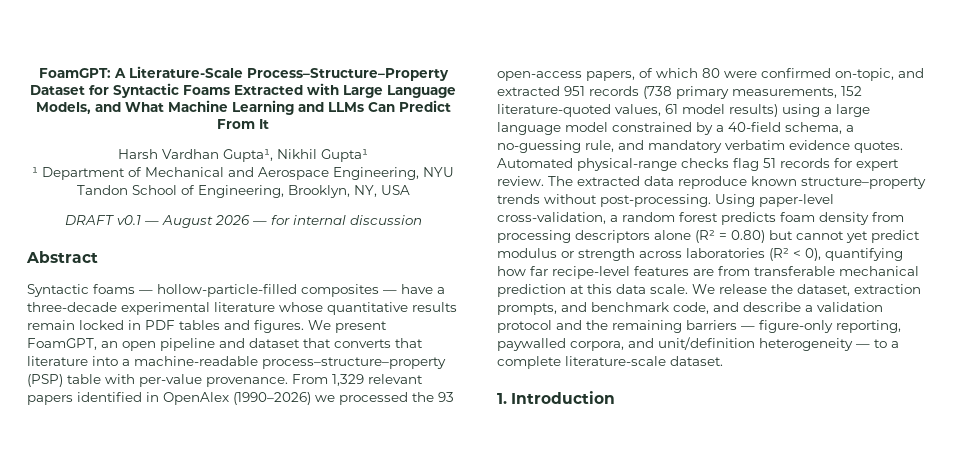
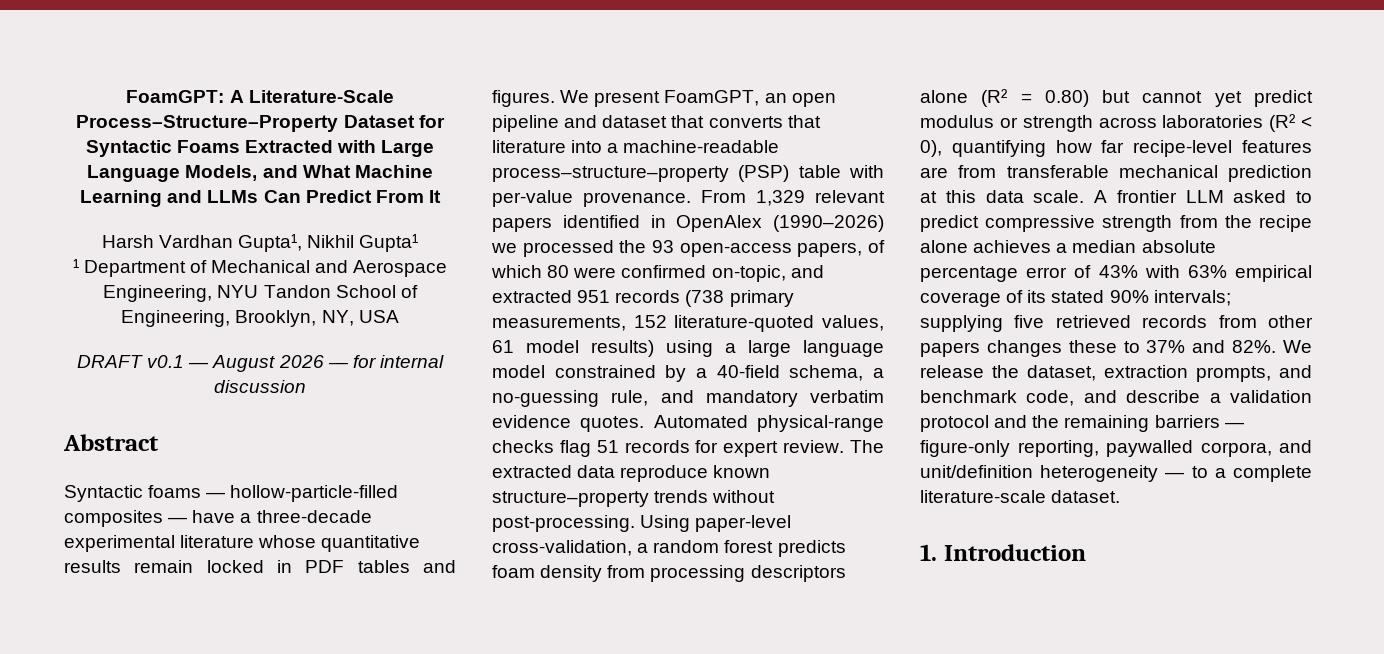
(688, 289) none -> [1094,190,1312,203] [920,215,1312,232] [920,240,1216,253] [920,265,1312,282] [920,290,1231,307] [920,315,1313,332] [920,340,1277,357] A frontier LLM asked to predict compressive strength from the recipe alone achieves a median absolute percentage error of 43% with 63% empirical coverage of its stated 90% intervals; supplying five retrieved records from other papers changes these to 37% and 82%.

